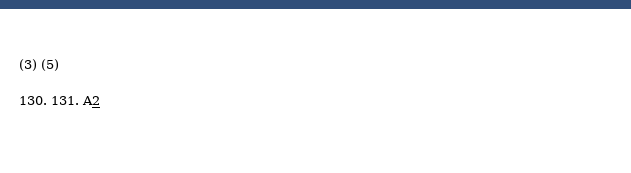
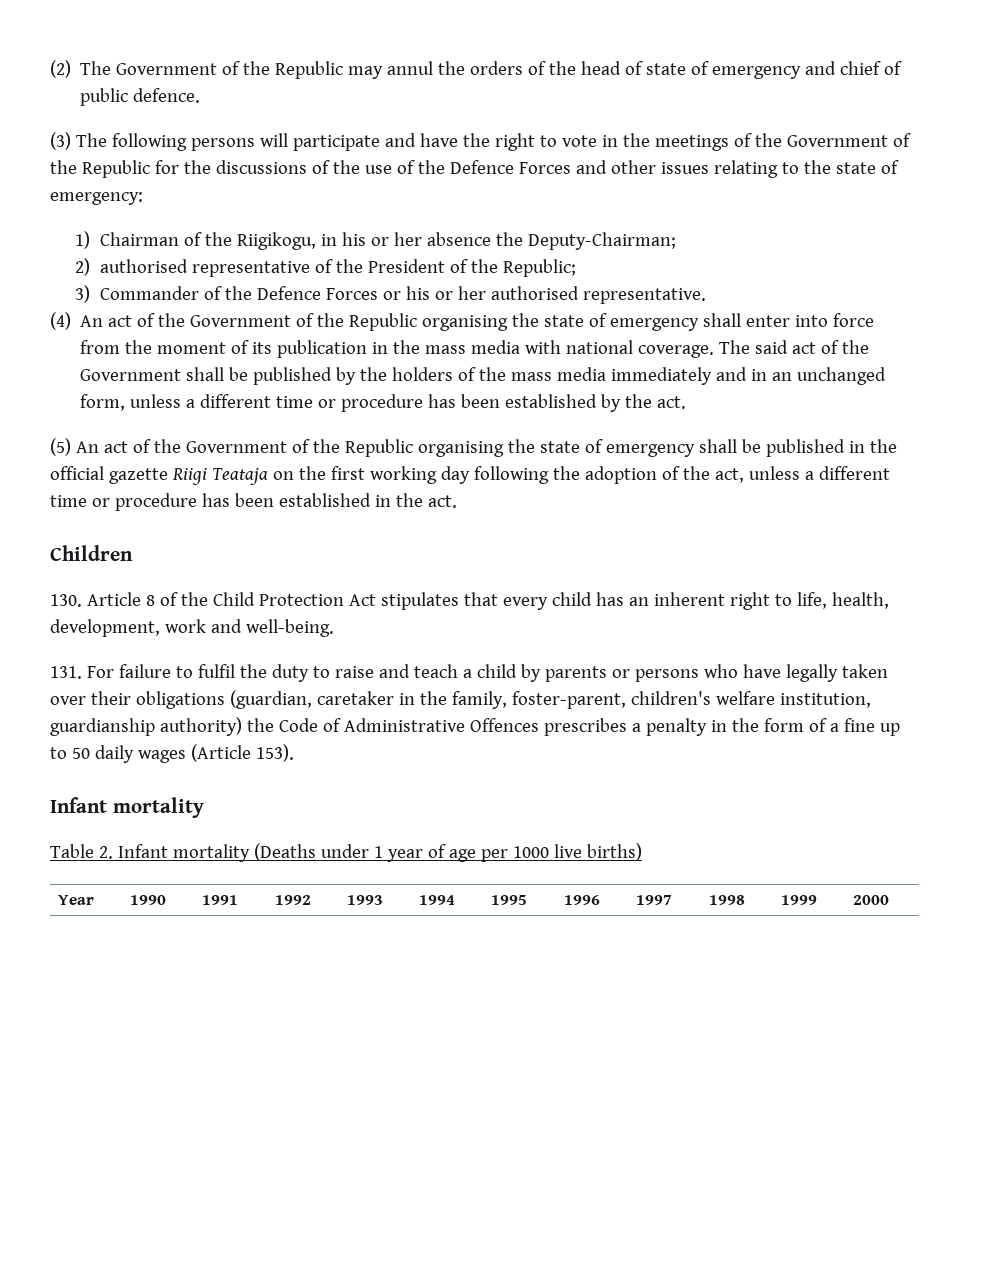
[19,59,59,71] [19,96,100,105] (3) (5) // 130. 131. A2 -> [50,60,903,79] [80,88,201,106] [50,132,911,151] [50,160,899,178] [50,192,143,205] [75,231,676,250] [75,258,577,277] [75,285,706,304] [50,312,875,331] [80,340,870,358] [80,367,887,385] [80,394,687,412] [50,438,897,457] [50,466,890,485] [50,493,457,511] [50,545,133,561] [50,592,889,610] [50,619,334,637] [50,664,888,682] [50,690,871,709] [50,717,900,736] [50,744,294,763] [50,797,204,818] [50,843,642,862] [58,895,95,905] [130,895,167,905] [202,895,239,905] [275,895,312,905] [347,895,384,905] [419,895,456,905] [491,895,528,905] [564,895,601,905] [636,895,673,905] [709,895,746,905] [781,895,818,905] [853,895,890,905] (2) The Government of the Republic may annul the orders of the head of state of emergency and chief of public defence. // (3) The following persons will participate and have the right to vote in the meetings of the Government of the Republic for the discussions of the use of the Defence Forces and other issues relating to the state of emergency: // 1) Chairman of the Riigikogu, in his or her absence the Deputy-Chairman; // 2) authorised representative of the President of the Republic; // 3) Commander of the Defence Forces or his or her authorised representative. // (4) An act of the Government of the Republic organising the state of emergency shall enter into force from the moment of its publication in the mass media with national coverage. The said act of the Government shall be published by the holders of the mass media immediately and in an unchanged form, unless a different time or procedure has been established by the act. // (5) An act of the Government of the Republic organising the state of emergency shall be published in the official gazette Riigi Teataja on the first working day following the adoption of the act, unless a different time or procedure has been established in the act. // Children // 130. Article 8 of the Child Protection Act stipulates that every child has an inherent right to life, health, development, work and well-being. // 131. For failure to fulfil the duty to raise and teach a child by parents or persons who have legally taken over their obligations (guardian, caretaker in the family, foster-parent, children's welfare institution, guardianship authority) the Code of Administrative Offences prescribes a penalty in the form of a fine up to 50 daily wages (Article 153). // Infant mortality // Table 2. Infant mortality (Deaths under 1 year of age per 1000 live births) // Year | 1990 | 1991 | 1992 | 1993 | 1994 | 1995 | 1996 | 1997 | 1998 | 1999 | 2000

